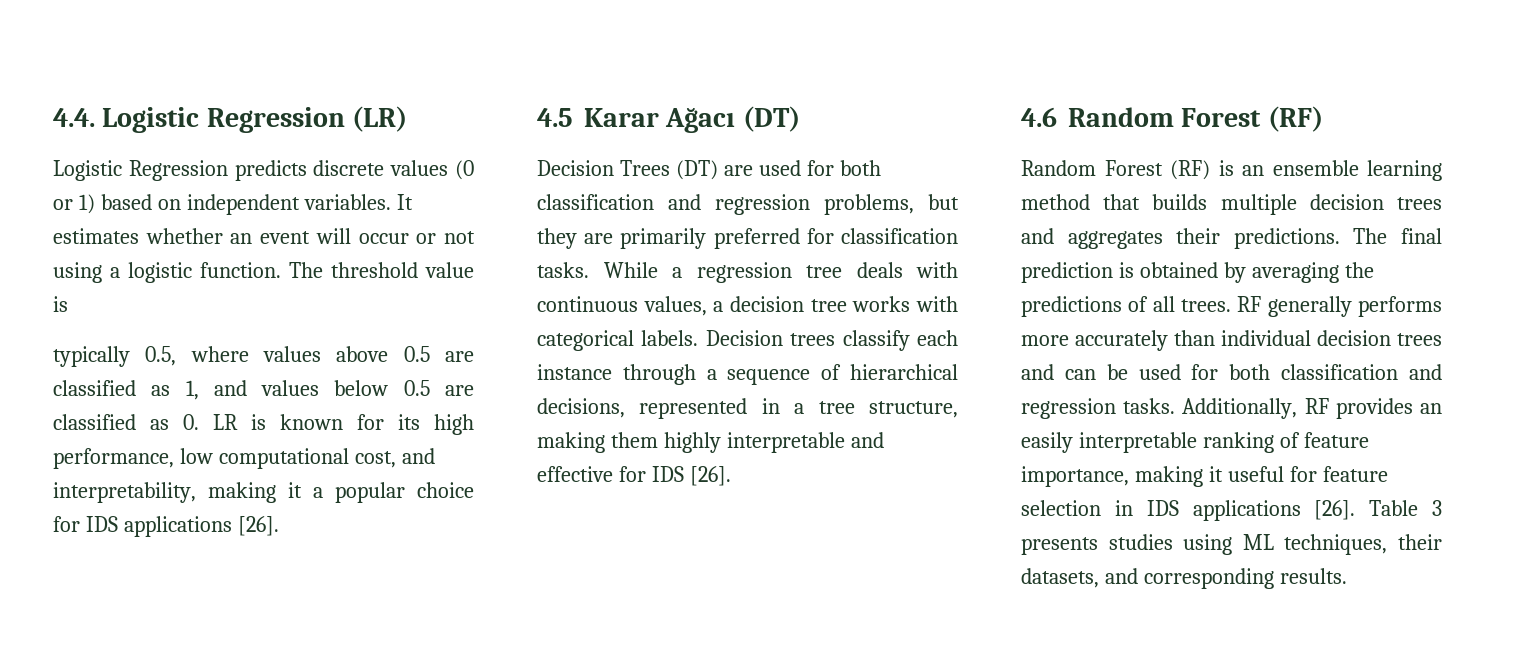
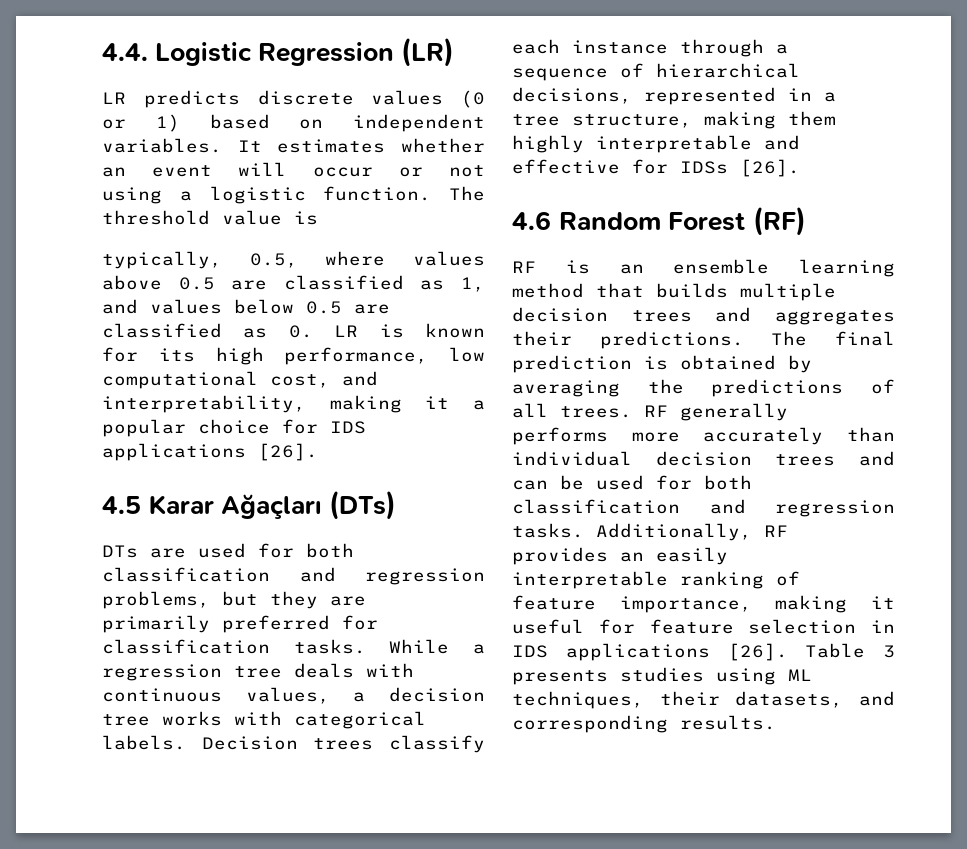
[53,160,228,181] Logistic Regression -> [102,92,126,104] LR
[53,346,130,367] typically -> [102,251,222,269] typically,
[665,106,800,133] [537,160,718,180] Ağacı (DT) // Decision Trees (DT) -> [221,490,396,520] [102,545,138,558] Ağaçları (DTs) // DTs
[651,466,684,482] IDS -> [680,161,728,174] IDSs
[1021,160,1210,180] Random Forest (RF) -> [512,261,536,273] RF

